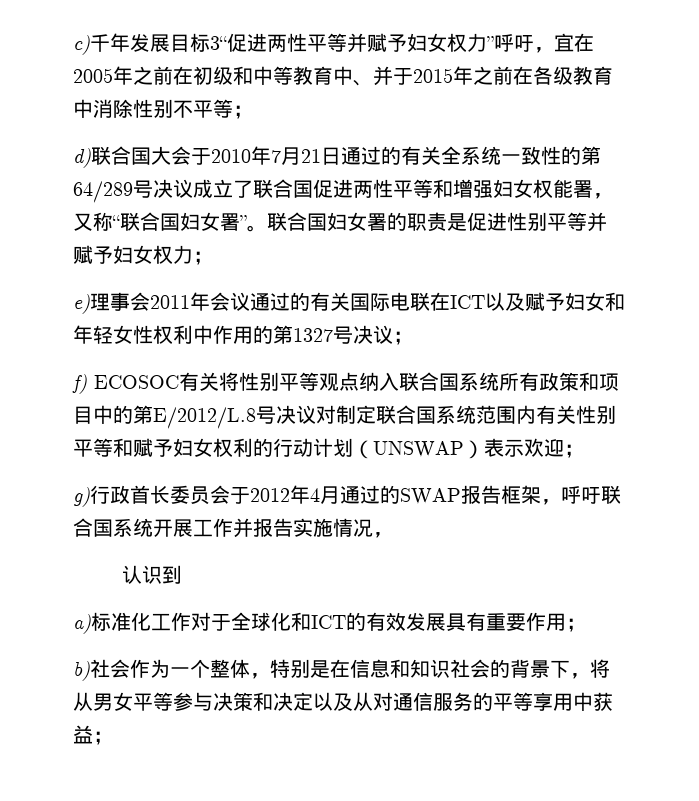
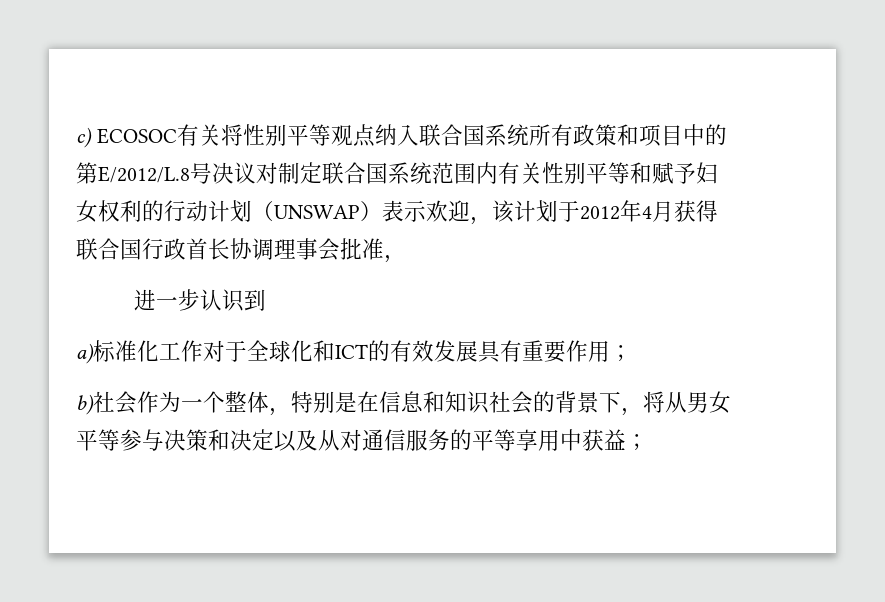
[90,33,594,53] [73,66,613,86] [73,99,253,119] [73,146,601,168] [73,179,613,203] [73,212,607,232] [73,245,213,265] [73,292,625,314] [73,325,413,345] [72,374,87,394] 千年发展目标3“促进两性平等并赋予妇女权力”呼吁，宜在2005年之前在初级和中等教育中、并于2015年之前在各级教育中消除性别不平等； // d)联合国大会于2010年7月21日通过的有关全系统一致性的第64/289号决议成立了联合国促进两性平等和增强妇女权能署，又称“联合国妇女署”。联合国妇女署的职责是促进性别平等并赋予妇女权力； // e)理事会2011年会议通过的有关国际电联在ICT以及赋予妇女和年轻女性权利中作用的第1327号决议； // f) -> (92, 137) none
[564,444,584,458] [73,485,621,507] [73,518,373,538] ； // g)行政首长委员会于2012年4月通过的SWAP报告框架，呼吁联合国系统开展工作并报告实施情况 -> [470,200,718,225] [76,238,384,261] ，该计划于2012年4月获得联合国行政首长协调理事会批准
(393, 535) none -> [133,289,200,311] 进一步

